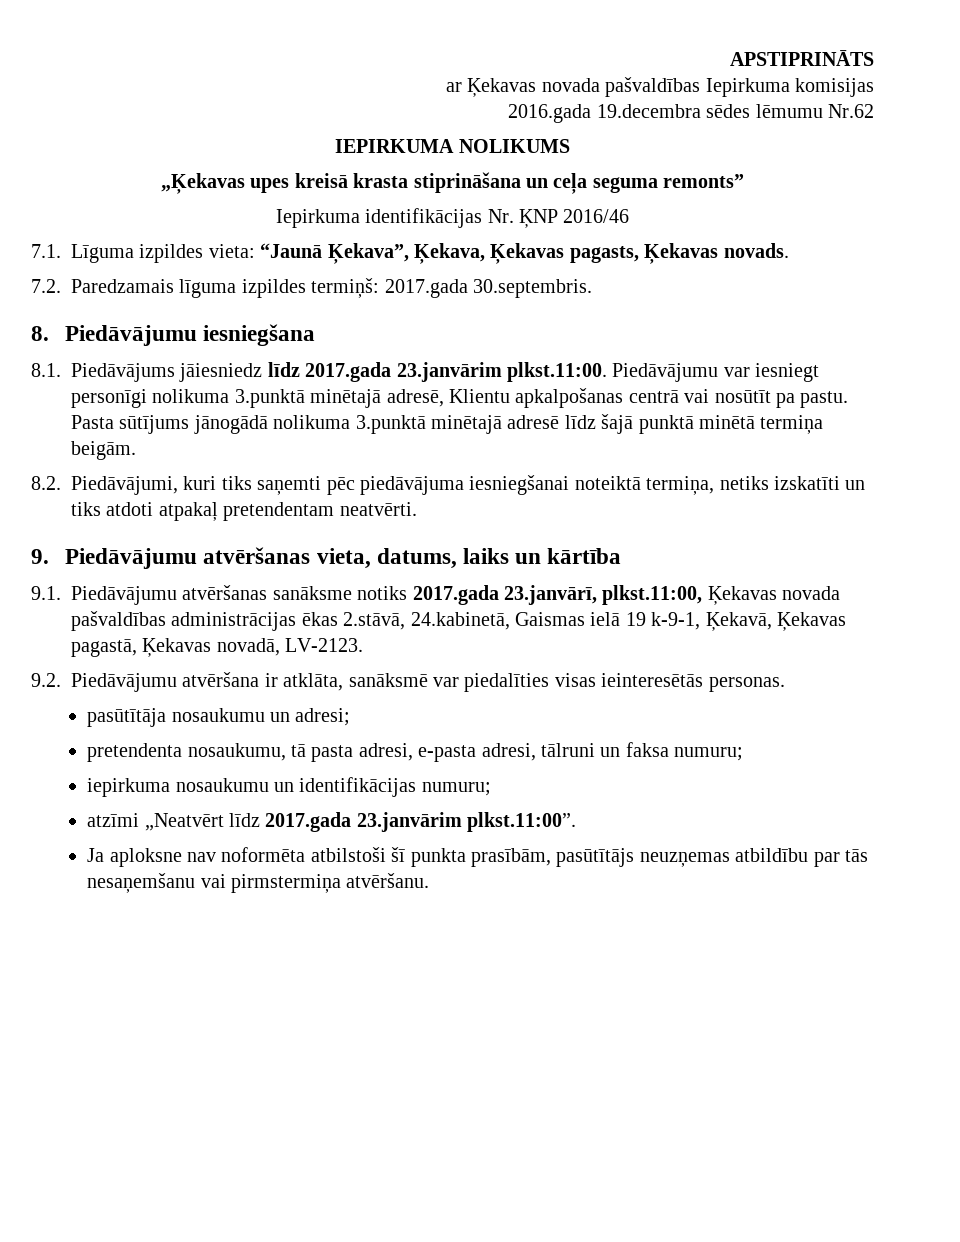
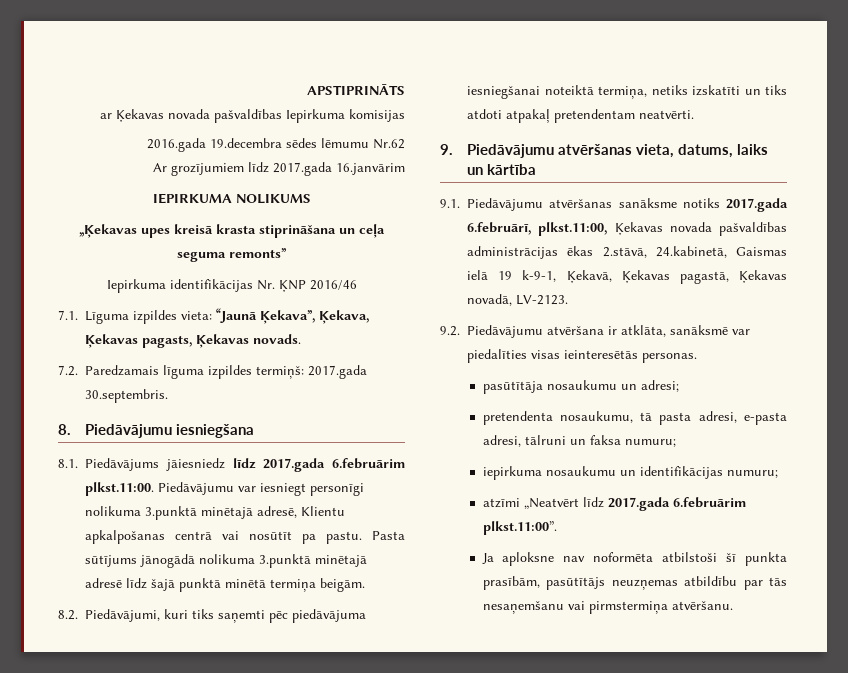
(874, 111) none -> [153,162,405,176] // Ar grozījumiem līdz 2017.gada 16.janvārim
[396,362,502,382] 23.janvārim -> [332,458,405,469] 6.februārim
[503,585,597,605] 23.janvārī, -> [467,222,532,235] 6.februārī,
[356,812,462,832] 23.janvārim -> [672,497,746,508] 6.februārim

